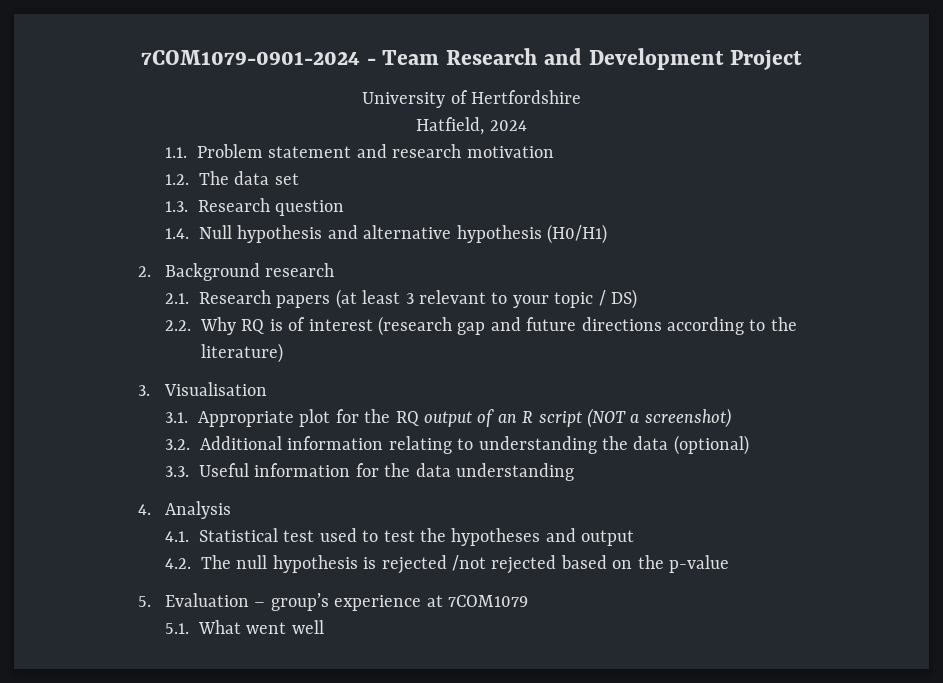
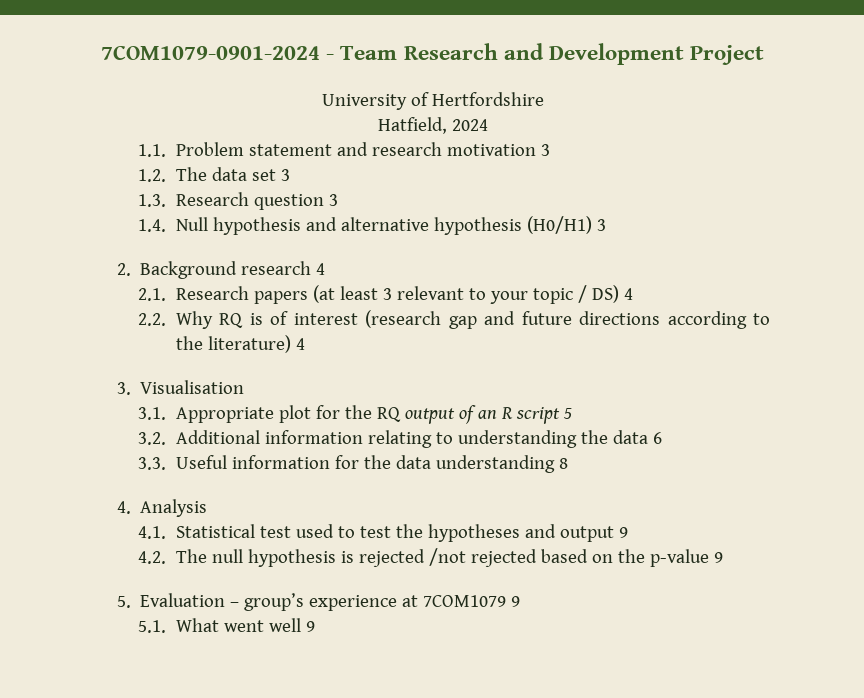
(554, 152) none -> [540,144,550,156] 3
(299, 179) none -> [280,169,290,181] 3
(345, 208) none -> [328,194,338,206] 3
(608, 234) none -> [596,219,606,231] 3
(335, 270) none -> [315,263,325,275] 4
(638, 299) none -> [623,288,633,300] 4
(284, 353) none -> [295,338,305,350] 4
[587,408,731,428] (NOT a screenshot) -> [562,408,572,419] 5
[673,435,749,455] (optional) -> [652,432,662,444] 6
(575, 472) none -> [558,458,568,469] 8
(635, 538) none -> [618,527,628,538] 9
(730, 564) none -> [713,552,723,563] 9
(529, 601) none -> [510,596,520,607] 9
(324, 627) none -> [305,621,315,632] 9

